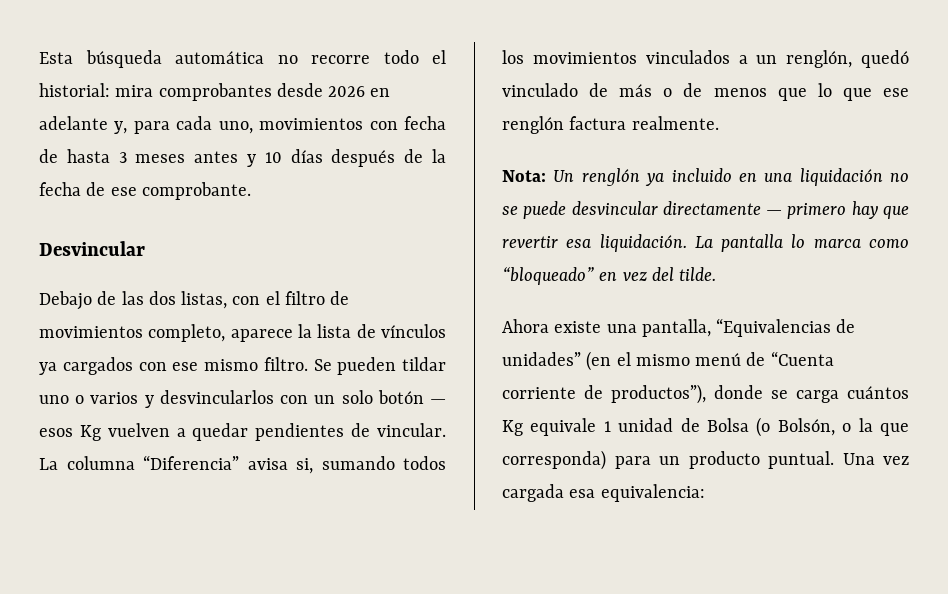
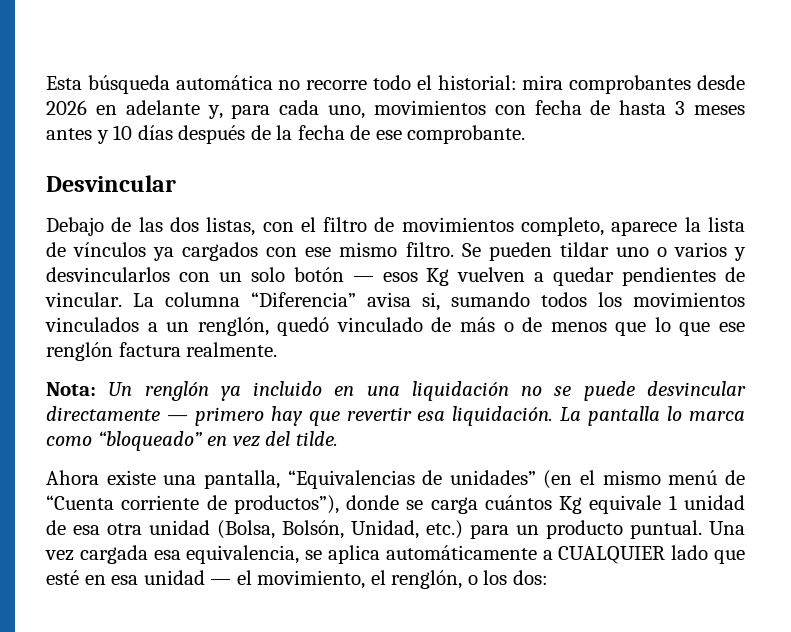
[707,417,909,437] [502,450,606,470] Bolsa (o Bolsón, o la que corresponda) -> [73,520,463,539] esa otra unidad (Bolsa, Bolsón, Unidad, etc.)
[600,484,705,502] equivalencia: -> [186,545,745,564] [46,570,548,589] equivalencia, se aplica automáticamente a CUALQUIER lado que esté en esa unidad — el movimiento, el renglón, o los dos:

